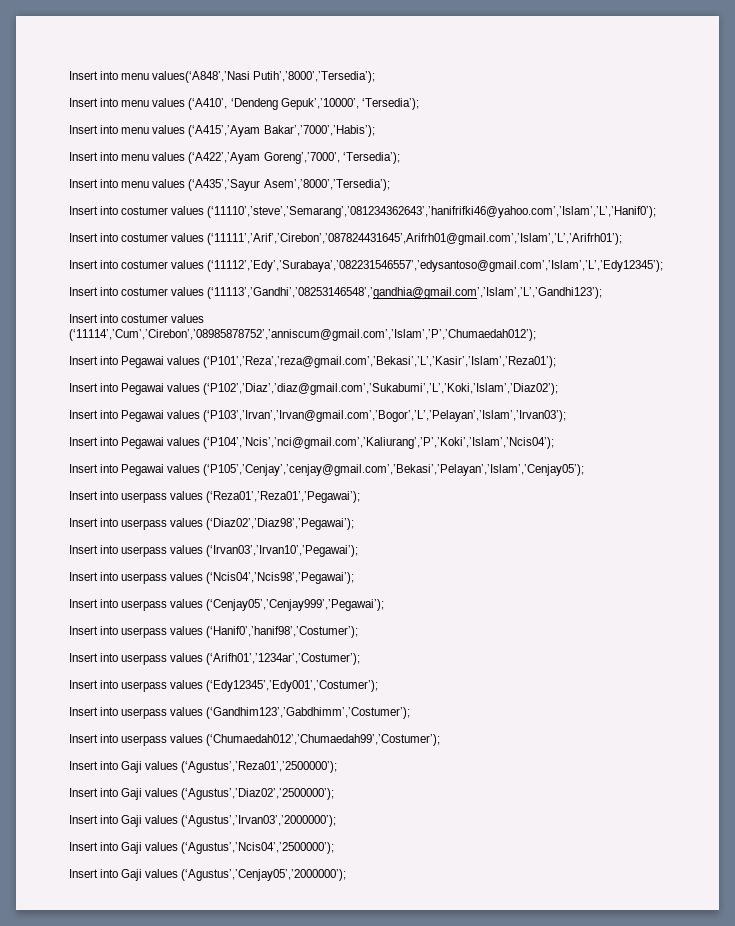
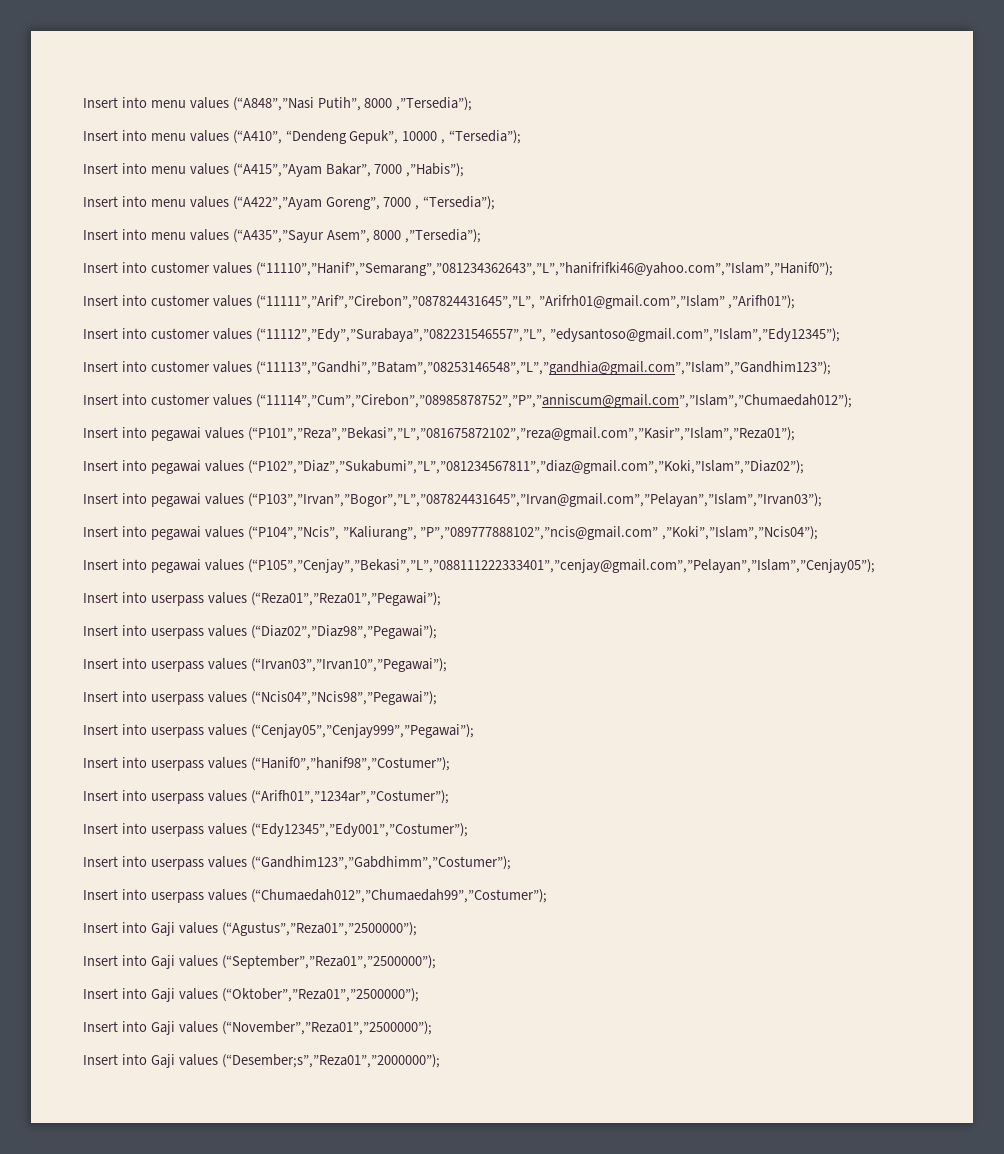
[69,71,376,83] [69,98,419,110] [69,125,375,137] [69,152,400,164] [69,179,390,191] [69,206,657,218] [69,233,623,245] [69,260,664,272] [69,287,603,299] [69,314,205,323] [69,329,536,341] [69,356,557,368] [69,383,559,395] [69,410,567,422] [69,437,555,449] [69,464,585,476] [69,491,361,503] [69,518,355,530] [69,545,359,557] [69,572,355,584] [69,599,385,611] [69,626,359,638] [69,653,361,665] [69,680,379,692] [69,707,411,719] [69,734,441,746] [69,761,338,773] [69,788,335,800] [69,815,337,827] [69,842,335,854] [69,869,347,881] Insert into menu values(‘A848’,’Nasi Putih’,’8000’,’Tersedia’); // Insert into menu values (‘A410’, ‘Dendeng Gepuk’,’10000’, ‘Tersedia’); // Insert into menu values (‘A415’,’Ayam Bakar’,’7000’,’Habis’); // Insert into menu values (‘A422’,’Ayam Goreng’,’7000’, ‘Tersedia’); // Insert into menu values (‘A435’,’Sayur Asem’,’8000’,’Tersedia’); // Insert into costumer values (‘11110’,’steve’,’Semarang’,’081234362643’,’hanifrifki46@yahoo.com’,’Islam’,’L’,’Hanif0’); // Insert into costumer values (‘11111’,’Arif’,’Cirebon’,’087824431645’,Arifrh01@gmail.com’,’Islam’,’L’,’Arifrh01’); // Insert into costumer values (‘11112’,’Edy’,’Surabaya’,’082231546557’,’edysantoso@gmail.com’,’Islam’,’L’,’Edy12345’); // Insert into costumer values (‘11113’,’Gandhi’,’08253146548’,’gandhia@gmail.com’,’Islam’,’L’,’Gandhi123’); // Insert into costumer values (‘11114’,’Cum’,’Cirebon’,’08985878752’,’anniscum@gmail.com’,’Islam’,’P’,’Chumaedah012’); // Insert into Pegawai values (‘P101’,’Reza’,’reza@gmail.com’,’Bekasi’,’L’,’Kasir’,’Islam’,’Reza01’); // Insert into Pegawai values (‘P102’,’Diaz’,’diaz@gmail.com’,’Sukabumi’,’L’,’Koki,’Islam’,’Diaz02’); // Insert into Pegawai values (‘P103’,’Irvan’,’Irvan@gmail.com’,’Bogor’,’L’,’Pelayan’,’Islam’,’Irvan03’); // Insert into Pegawai values (‘P104’,’Ncis’,’nci@gmail.com’,’Kaliurang’,’P’,’Koki’,’Islam’,’Ncis04’); // Insert into Pegawai values (‘P105’,’Cenjay’,’cenjay@gmail.com’,’Bekasi’,’Pelayan’,’Islam’,’Cenjay05’); // Insert into userpass values (‘Reza01’,’Reza01’,’Pegawai’); // Insert into userpass values (‘Diaz02’,’Diaz98’,’Pegawai’); // Insert into userpass values (‘Irvan03’,’Irvan10’,’Pegawai’); // Insert into userpass values (‘Ncis04’,’Ncis98’,’Pegawai’); // Insert into userpass values (‘Cenjay05’,’Cenjay999’,’Pegawai’); // Insert into userpass values (‘Hanif0’,’hanif98’,’Costumer’); // Insert into userpass values (‘Arifh01’,’1234ar’,’Costumer’); // Insert into userpass values (‘Edy12345’,’Edy001’,’Costumer’); // Insert into userpass values (‘Gandhim123’,’Gabdhimm’,’Costumer’); // Insert into userpass values (‘Chumaedah012’,’Chumaedah99’,’Costumer’); // Insert into Gaji values (‘Agustus’,’Reza01’,’2500000’); // Insert into Gaji values (‘Agustus’,’Diaz02’,’2500000’); // Insert into Gaji values (‘Agustus’,’Irvan03’,’2000000’); // Insert into Gaji values (‘Agustus’,’Ncis04’,’2500000’); // Insert into Gaji values (‘Agustus’,’Cenjay05’,’2000000’); -> [83,97,473,111] [83,130,522,144] [83,163,465,177] [83,196,496,210] [83,229,482,243] [83,262,833,276] [83,295,796,309] [83,328,840,342] [83,361,831,375] [83,394,852,408] [83,427,795,441] [83,460,804,474] [83,493,822,507] [83,526,819,540] [83,559,875,573] [83,592,441,606] [83,625,437,639] [83,658,447,672] [83,691,437,705] [83,724,474,738] [83,757,450,771] [83,790,449,804] [83,823,468,837] [83,856,511,870] [83,889,547,903] [83,922,417,936] [83,955,436,969] [83,988,419,1002] [83,1021,432,1035] [83,1054,440,1068] Insert into menu values (“A848”,”Nasi Putih”, 8000 ,”Tersedia”); // Insert into menu values (“A410”, “Dendeng Gepuk”, 10000 , “Tersedia”); // Insert into menu values (“A415”,”Ayam Bakar”, 7000 ,”Habis”); // Insert into menu values (“A422”,”Ayam Goreng”, 7000 , “Tersedia”); // Insert into menu values (“A435”,”Sayur Asem”, 8000 ,”Tersedia”); // Insert into customer values (“11110”,”Hanif”,”Semarang”,”081234362643”,”L”,”hanifrifki46@yahoo.com”,”Islam”,”Hanif0”); // Insert into customer values (“11111”,”Arif”,”Cirebon”,”087824431645”,”L”, ”Arifrh01@gmail.com”,”Islam” ,”Arifh01”); // Insert into customer values (“11112”,”Edy”,”Surabaya”,”082231546557”,”L”, ”edysantoso@gmail.com”,”Islam”,”Edy12345”); // Insert into customer values (“11113”,”Gandhi”,”Batam”,”08253146548”,”L”,”gandhia@gmail.com”,”Islam”,”Gandhim123”); // Insert into customer values (“11114”,”Cum”,”Cirebon”,”08985878752”,”P”,”anniscum@gmail.com”,”Islam”,”Chumaedah012”); // Insert into pegawai values (“P101”,”Reza”,”Bekasi”,”L”,”081675872102”,”reza@gmail.com”,”Kasir”,”Islam”,”Reza01”); // Insert into pegawai values (“P102”,”Diaz”,”Sukabumi”,”L”,”081234567811”,”diaz@gmail.com”,”Koki,”Islam”,”Diaz02”); // Insert into pegawai values (“P103”,”Irvan”,”Bogor”,”L”,”087824431645”,”Irvan@gmail.com”,”Pelayan”,”Islam”,”Irvan03”); // Insert into pegawai values (“P104”,”Ncis”, ”Kaliurang”, ”P”,”089777888102”,”ncis@gmail.com” ,”Koki”,”Islam”,”Ncis04”); // Insert into pegawai values (“P105”,”Cenjay”,”Bekasi”,”L”,”088111222333401”,”cenjay@gmail.com”,”Pelayan”,”Islam”,”Cenjay05”); // Insert into userpass values (“Reza01”,”Reza01”,”Pegawai”); // Insert into userpass values (“Diaz02”,”Diaz98”,”Pegawai”); // Insert into userpass values (“Irvan03”,”Irvan10”,”Pegawai”); // Insert into userpass values (“Ncis04”,”Ncis98”,”Pegawai”); // Insert into userpass values (“Cenjay05”,”Cenjay999”,”Pegawai”); // Insert into userpass values (“Hanif0”,”hanif98”,”Costumer”); // Insert into userpass values (“Arifh01”,”1234ar”,”Costumer”); // Insert into userpass values (“Edy12345”,”Edy001”,”Costumer”); // Insert into userpass values (“Gandhim123”,”Gabdhimm”,”Costumer”); // Insert into userpass values (“Chumaedah012”,”Chumaedah99”,”Costumer”); // Insert into Gaji values (“Agustus”,”Reza01”,”2500000”); // Insert into Gaji values (“September”,”Reza01”,”2500000”); // Insert into Gaji values (“Oktober”,”Reza01”,”2500000”); // Insert into Gaji values (“November”,”Reza01”,”2500000”); // Insert into Gaji values (“Desember;s”,”Reza01”,”2000000”);

